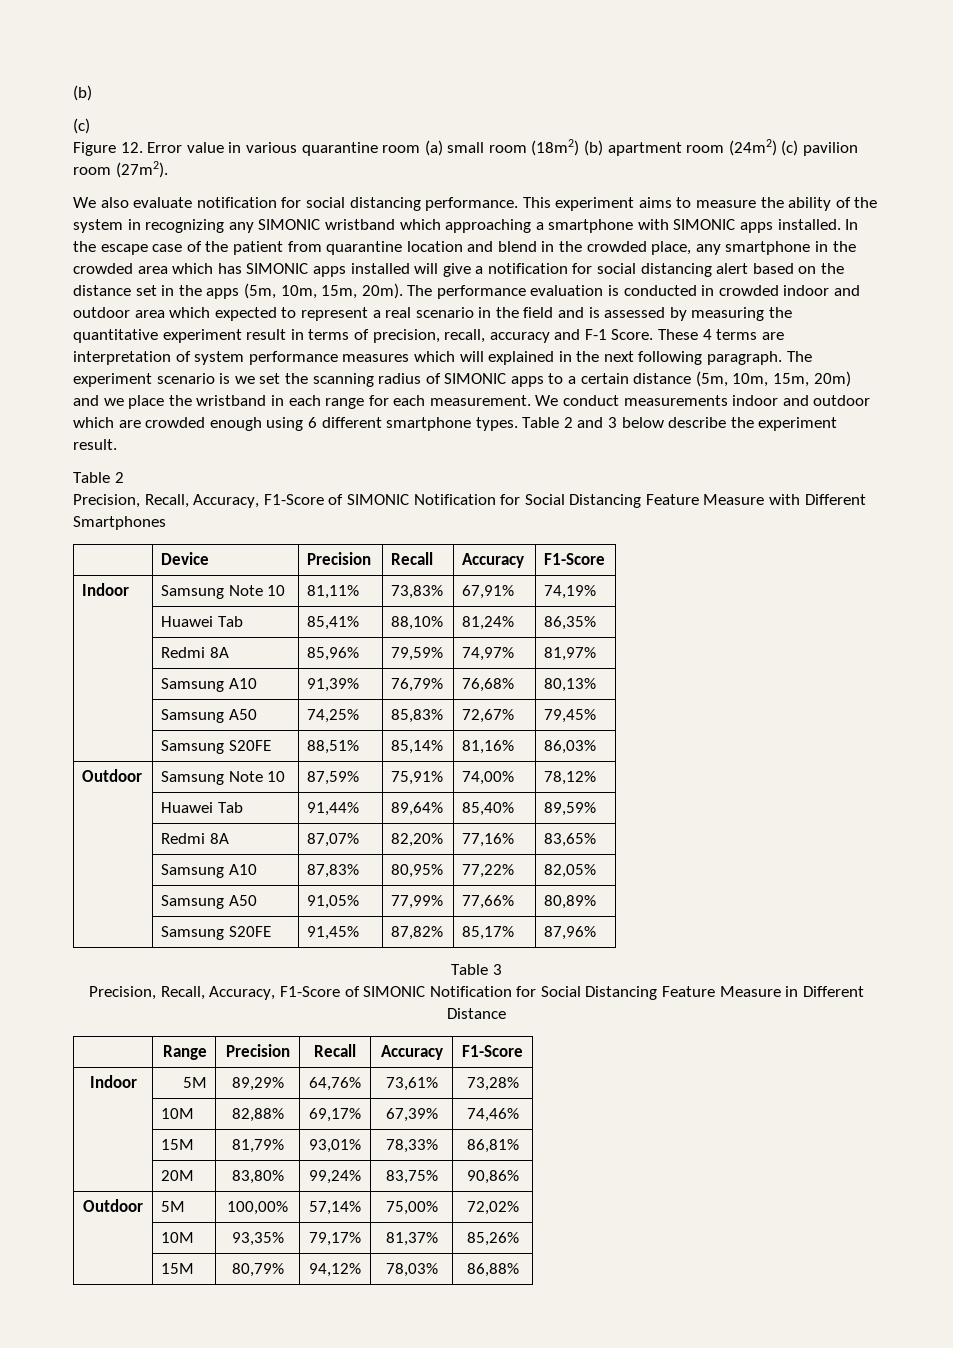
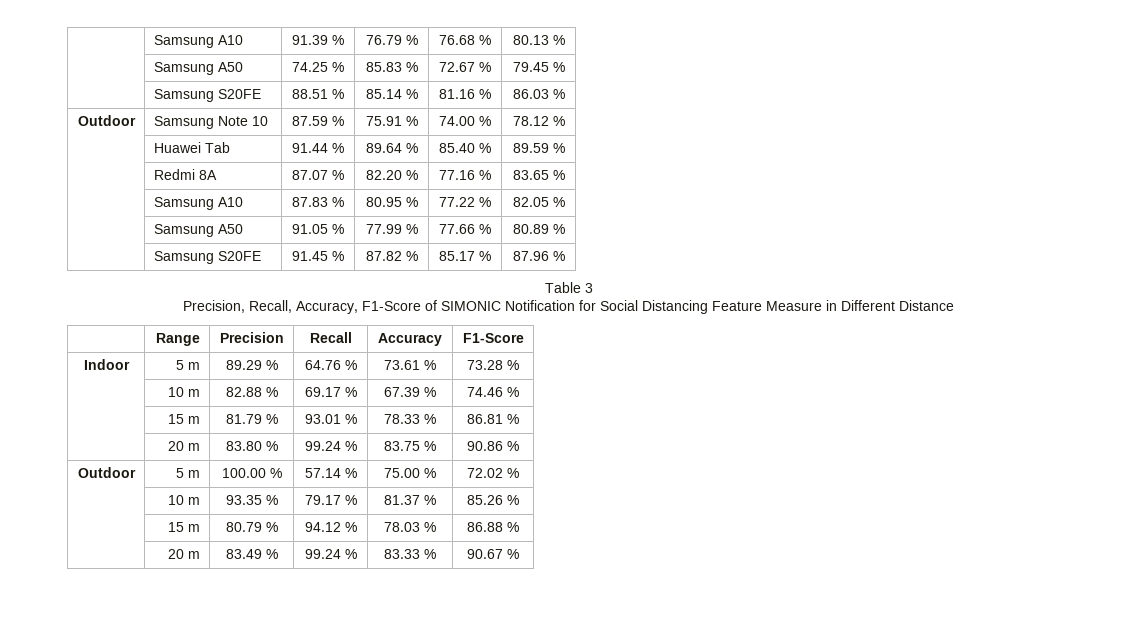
[73,85,92,101] [73,118,90,134] [73,139,859,156] [73,161,168,178] [73,197,878,211] [73,219,859,233] [73,241,856,255] [73,263,845,277] [73,283,861,299] [73,307,793,321] [73,329,784,343] [73,351,812,365] [73,371,851,387] [73,395,871,409] [73,417,838,431] [73,439,117,450] [73,472,124,483] [73,494,866,508] [73,516,166,530] [161,552,210,565] [307,552,372,565] [391,552,434,565] [462,553,525,568] [544,553,606,565] [82,583,130,596] [161,585,286,599] [307,585,360,599] [391,585,444,599] [462,585,515,599] [544,585,597,599] [161,616,243,627] [307,616,360,630] [391,616,444,630] [462,616,515,630] [544,616,597,630] [161,647,229,658] [307,647,360,661] [391,647,444,661] [462,647,515,661] [544,647,597,661] [161,678,257,692] [307,678,360,692] [391,678,444,692] [462,678,515,692] [544,678,597,692] [161,709,257,723] [307,709,360,723] [391,709,444,723] [462,709,515,723] [544,709,597,723] [161,740,271,754] [307,740,360,754] [391,740,444,754] [462,740,515,754] [544,740,597,754] [82,769,143,782] [161,771,286,785] [307,771,360,785] [391,771,444,785] [462,771,515,785] [544,771,597,785] [161,802,243,813] [307,802,360,816] [391,802,444,816] [462,802,515,816] [544,802,597,816] [161,833,229,844] [307,833,360,847] [391,833,444,847] [462,833,515,847] [544,833,597,847] [161,864,257,878] [307,864,360,878] [391,864,444,878] [462,864,515,878] [544,864,597,878] [161,895,257,909] [307,895,360,909] [391,895,444,909] [462,895,515,909] [544,895,597,909] [161,926,271,940] [307,926,360,940] [391,926,444,940] [462,926,515,940] [544,926,597,940] (b) // (c) // Figure 12. Error value in various quarantine room (a) small room (18m2) (b) apartment room (24m2) (c) pavilion room (27m2). // We also evaluate notification for social distancing performance. This experiment aims to measure the ability of the system in recognizing any SIMONIC wristband which approaching a smartphone with SIMONIC apps installed. In the escape case of the patient from quarantine location and blend in the crowded place, any smartphone in the crowded area which has SIMONIC apps installed will give a notification for social distancing alert based on the distance set in the apps (5m, 10m, 15m, 20m). The performance evaluation is conducted in crowded indoor and outdoor area which expected to represent a real scenario in the field and is assessed by measuring the quantitative experiment result in terms of precision, recall, accuracy and F-1 Score. These 4 terms are interpretation of system performance measures which will explained in the next following paragraph. The experiment scenario is we set the scanning radius of SIMONIC apps to a certain distance (5m, 10m, 15m, 20m) and we place the wristband in each range for each measurement. We conduct measurements indoor and outdoor which are crowded enough using 6 different smartphone types. Table 2 and 3 below describe the experiment result. // Table 2 // Precision, Recall, Accuracy, F1-Score of SIMONIC Notification for Social Distancing Feature Measure with Different Smartphones // | Device | Precision | Recall | Accuracy | F1-Score // Indoor | Samsung Note 10 | 81,11% | 73,83% | 67,91% | 74,19% // | Huawei Tab | 85,41% | 88,10% | 81,24% | 86,35% // | Redmi 8A | 85,96% | 79,59% | 74,97% | 81,97% // | Samsung A10 | 91,39% | 76,79% | 76,68% | 80,13% // | Samsung A50 | 74,25% | 85,83% | 72,67% | 79,45% // | Samsung S20FE | 88,51% | 85,14% | 81,16% | 86,03% // Outdoor | Samsung Note 10 | 87,59% | 75,91% | 74,00% | 78,12% // | Huawei Tab | 91,44% | 89,64% | 85,40% | 89,59% // | Redmi 8A | 87,07% | 82,20% | 77,16% | 83,65% // | Samsung A10 | 87,83% | 80,95% | 77,22% | 82,05% // | Samsung A50 | 91,05% | 77,99% | 77,66% | 80,89% // | Samsung S20FE | 91,45% | 87,82% | 85,17% | 87,96% -> [153,35,243,48] [292,35,344,45] [365,35,418,45] [439,35,491,45] [512,35,565,45] [153,62,243,75] [292,62,344,72] [365,62,418,72] [439,62,491,72] [512,62,565,72] [153,89,261,102] [292,89,344,99] [365,89,418,99] [439,89,491,99] [512,89,565,99] [77,115,136,126] [153,116,268,129] [292,116,344,126] [365,116,418,126] [439,116,491,126] [512,116,565,126] [153,142,230,153] [292,143,344,153] [365,143,418,153] [439,143,491,153] [512,143,565,153] [153,169,217,180] [292,170,344,180] [365,170,418,180] [439,170,491,180] [512,170,565,180] [153,197,243,210] [292,197,344,207] [365,197,418,207] [439,197,491,207] [512,197,565,207] [153,224,243,237] [292,224,344,234] [365,224,418,234] [439,224,491,234] [512,224,565,234] [153,251,261,264] [292,251,344,261] [365,251,418,261] [439,251,491,261] [512,251,565,261] | Samsung A10 | 91.39 % | 76.79 % | 76.68 % | 80.13 % // | Samsung A50 | 74.25 % | 85.83 % | 72.67 % | 79.45 % // | Samsung S20FE | 88.51 % | 85.14 % | 81.16 % | 86.03 % // Outdoor | Samsung Note 10 | 87.59 % | 75.91 % | 74.00 % | 78.12 % // | Huawei Tab | 91.44 % | 89.64 % | 85.40 % | 89.59 % // | Redmi 8A | 87.07 % | 82.20 % | 77.16 % | 83.65 % // | Samsung A10 | 87.83 % | 80.95 % | 77.22 % | 82.05 % // | Samsung A50 | 91.05 % | 77.99 % | 77.66 % | 80.89 % // | Samsung S20FE | 91.45 % | 87.82 % | 85.17 % | 87.96 %
[182,1077,207,1088] [231,1077,284,1091] [309,1077,361,1091] [385,1077,438,1091] [466,1077,519,1091] [161,1108,195,1119] [231,1108,284,1122] [309,1108,361,1122] [385,1108,438,1122] [466,1108,519,1122] [161,1139,195,1150] [231,1139,284,1153] [309,1139,361,1153] [385,1139,438,1153] [466,1139,519,1153] [161,1170,195,1181] [231,1170,284,1184] [309,1170,361,1184] [385,1170,438,1184] [466,1170,519,1184] [83,1199,143,1212] [161,1201,186,1212] [227,1201,288,1215] [309,1201,361,1215] [385,1201,438,1215] [466,1201,519,1215] [161,1232,195,1243] [231,1232,284,1246] [309,1232,361,1246] [385,1232,438,1246] [466,1232,519,1246] [161,1263,195,1274] [231,1263,284,1277] [309,1263,361,1277] [385,1263,438,1277] [466,1263,519,1277] 5M | 89,29% | 64,76% | 73,61% | 73,28% // | 10M | 82,88% | 69,17% | 67,39% | 74,46% // | 15M | 81,79% | 93,01% | 78,33% | 86,81% // | 20M | 83,80% | 99,24% | 83,75% | 90,86% // Outdoor | 5M | 100,00% | 57,14% | 75,00% | 72,02% // | 10M | 93,35% | 79,17% | 81,37% | 85,26% // | 15M | 80,79% | 94,12% | 78,03% | 86,88% -> [176,360,201,370] [225,360,278,370] [304,360,357,370] [384,360,436,370] [467,360,519,370] [168,387,201,397] [225,387,278,397] [304,387,357,397] [384,387,436,397] [467,387,519,397] [168,414,201,424] [225,414,278,424] [304,414,357,424] [384,414,436,424] [467,414,519,424] [168,441,201,451] [225,441,278,451] [304,441,357,451] [384,441,436,451] [467,441,519,451] [77,467,136,478] [176,468,201,478] [221,468,282,478] [304,468,357,478] [384,468,436,478] [467,468,519,478] [168,495,201,505] [225,495,278,505] [304,495,357,505] [384,495,436,505] [467,495,519,505] [168,522,201,532] [225,522,278,532] [304,522,357,532] [384,522,436,532] [467,522,519,532] [168,549,201,559] [225,549,278,559] [304,549,357,559] [384,549,436,559] [467,549,519,559] 5 m | 89.29 % | 64.76 % | 73.61 % | 73.28 % // | 10 m | 82.88 % | 69.17 % | 67.39 % | 74.46 % // | 15 m | 81.79 % | 93.01 % | 78.33 % | 86.81 % // | 20 m | 83.80 % | 99.24 % | 83.75 % | 90.86 % // Outdoor | 5 m | 100.00 % | 57.14 % | 75.00 % | 72.02 % // | 10 m | 93.35 % | 79.17 % | 81.37 % | 85.26 % // | 15 m | 80.79 % | 94.12 % | 78.03 % | 86.88 % // | 20 m | 83.49 % | 99.24 % | 83.33 % | 90.67 %

